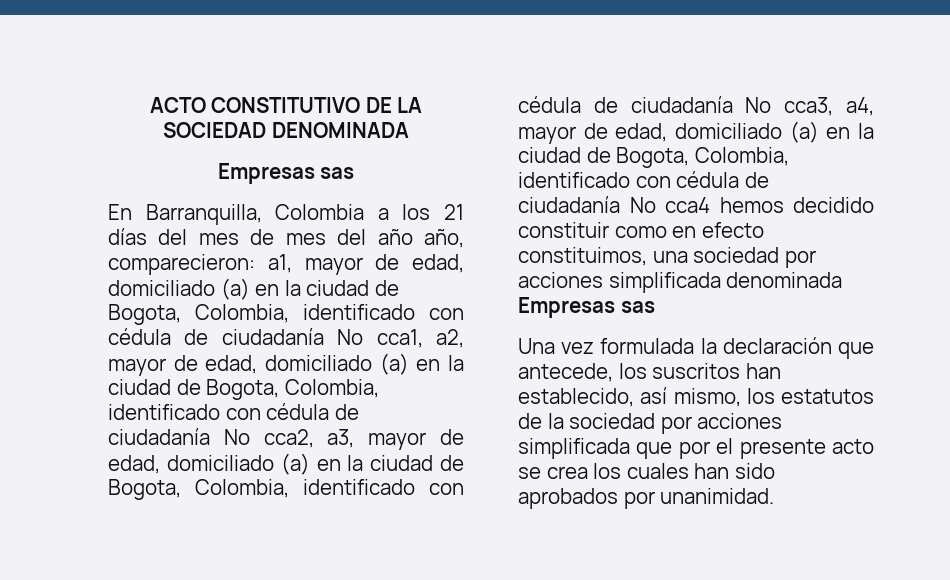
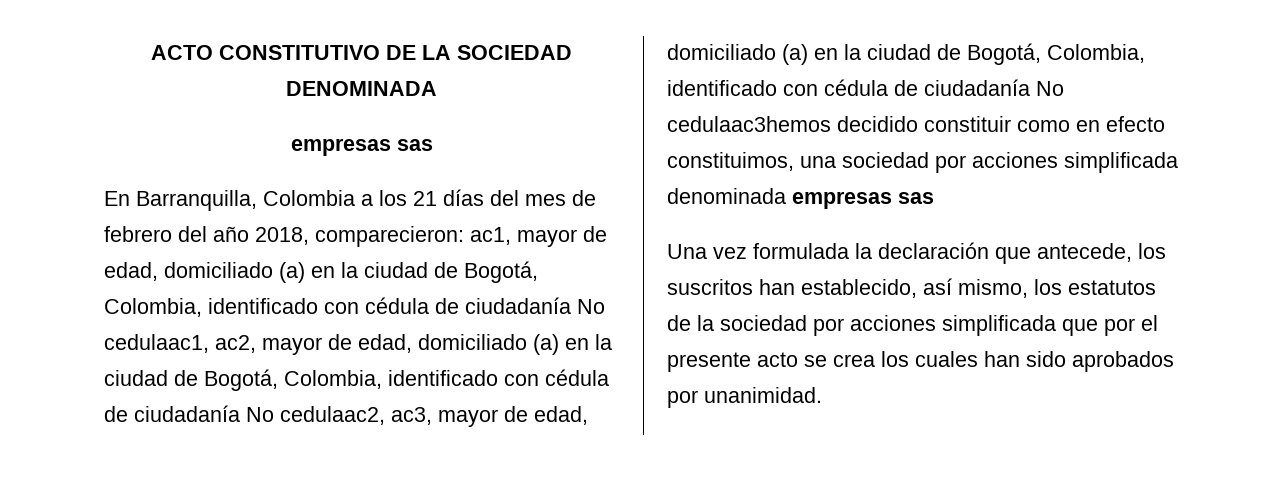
[217,163,315,184] Empresas -> [290,138,391,156] empresas
[285,233,326,245] mes -> [104,226,172,242] febrero
[424,229,464,248] [108,254,464,275] [108,278,399,300] [108,304,464,325] [108,328,464,348] [108,353,465,376] [108,379,379,400] [108,403,359,420] [108,428,465,450] [108,453,464,475] [108,479,464,500] [518,96,874,116] [518,121,874,144] [518,147,789,168] [518,171,769,188] [518,196,784,213] año, comparecieron: a1, mayor de edad, domiciliado (a) en la ciudad de Bogota, Colombia, identificado con cédula de ciudadanía No cca1, a2, mayor de edad, domiciliado (a) en la ciudad de Bogota, Colombia, identificado con cédula de ciudadanía No cca2, a3, mayor de edad, domiciliado (a) en la ciudad de Bogota, Colombia, identificado con cédula de ciudadanía No cca3, a4, mayor de edad, domiciliado (a) en la ciudad de Bogota, Colombia, identificado con cédula de ciudadanía No cca4 hemos -> [255,226,607,247] [104,261,538,283] [104,297,605,317] [104,334,612,355] [104,369,609,391] [104,405,588,427] [667,43,1145,65] [667,79,1064,96] [667,116,831,132] 2018, comparecieron: ac1, mayor de edad, domiciliado (a) en la ciudad de Bogotá, Colombia, identificado con cédula de ciudadanía No cedulaac1, ac2, mayor de edad, domiciliado (a) en la ciudad de Bogotá, Colombia, identificado con cédula de ciudadanía No cedulaac2, ac3, mayor de edad, domiciliado (a) en la ciudad de Bogotá, Colombia, identificado con cédula de ciudadanía No cedulaac3hemos
[518,297,615,318] Empresas -> [792,191,892,209] empresas

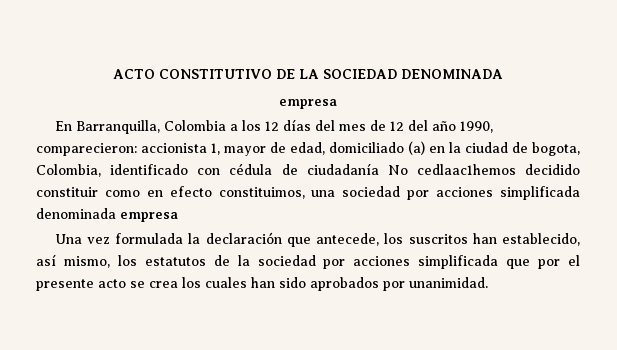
[290,138,433,156] empresas sas -> [279,99,337,109] empresa
[413,191,437,206] 21 -> [264,121,279,131] 12
[104,226,172,242] febrero -> [389,121,404,131] 12
[255,226,607,247] [104,261,538,283] [104,297,605,317] [104,334,612,355] [104,369,609,391] [104,405,588,427] [667,43,1145,65] [667,79,1064,96] [667,116,831,132] 2018, comparecieron: ac1, mayor de edad, domiciliado (a) en la ciudad de Bogotá, Colombia, identificado con cédula de ciudadanía No cedulaac1, ac2, mayor de edad, domiciliado (a) en la ciudad de Bogotá, Colombia, identificado con cédula de ciudadanía No cedulaac2, ac3, mayor de edad, domiciliado (a) en la ciudad de Bogotá, Colombia, identificado con cédula de ciudadanía No cedulaac3hemos -> [459,121,493,133] [36,141,580,156] [36,163,516,177] 1990, comparecieron: accionista 1, mayor de edad, domiciliado (a) en la ciudad de bogota, Colombia, identificado con cédula de ciudadanía No cedlaac1hemos
[792,191,934,209] empresas sas -> [120,212,178,222] empresa

